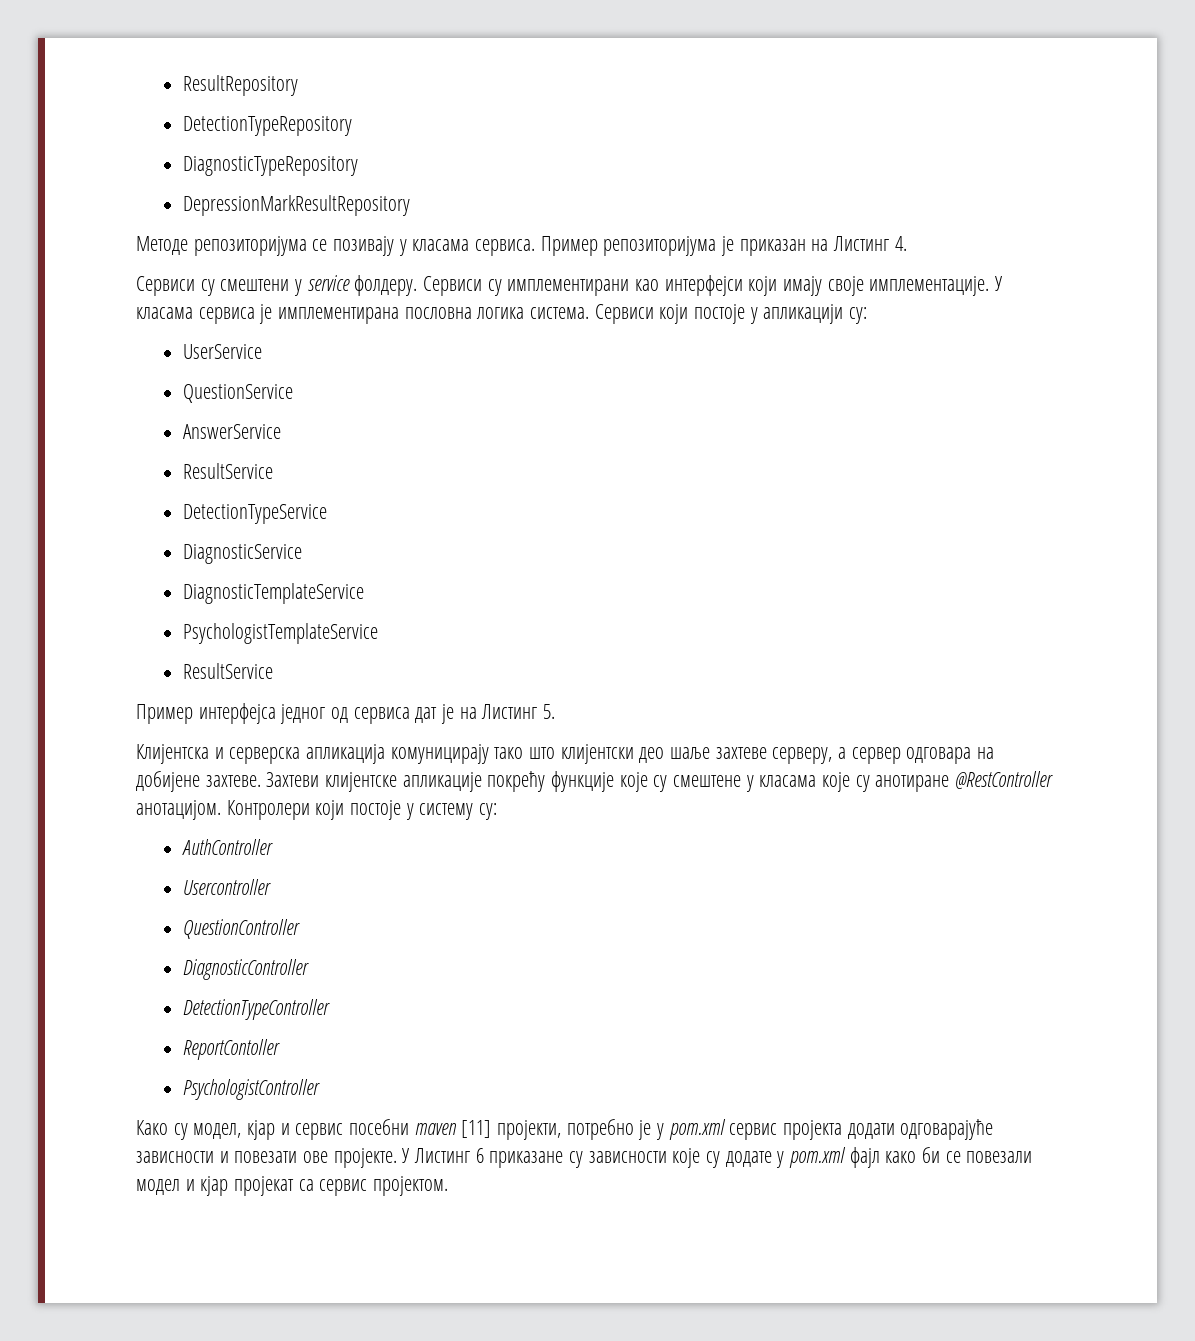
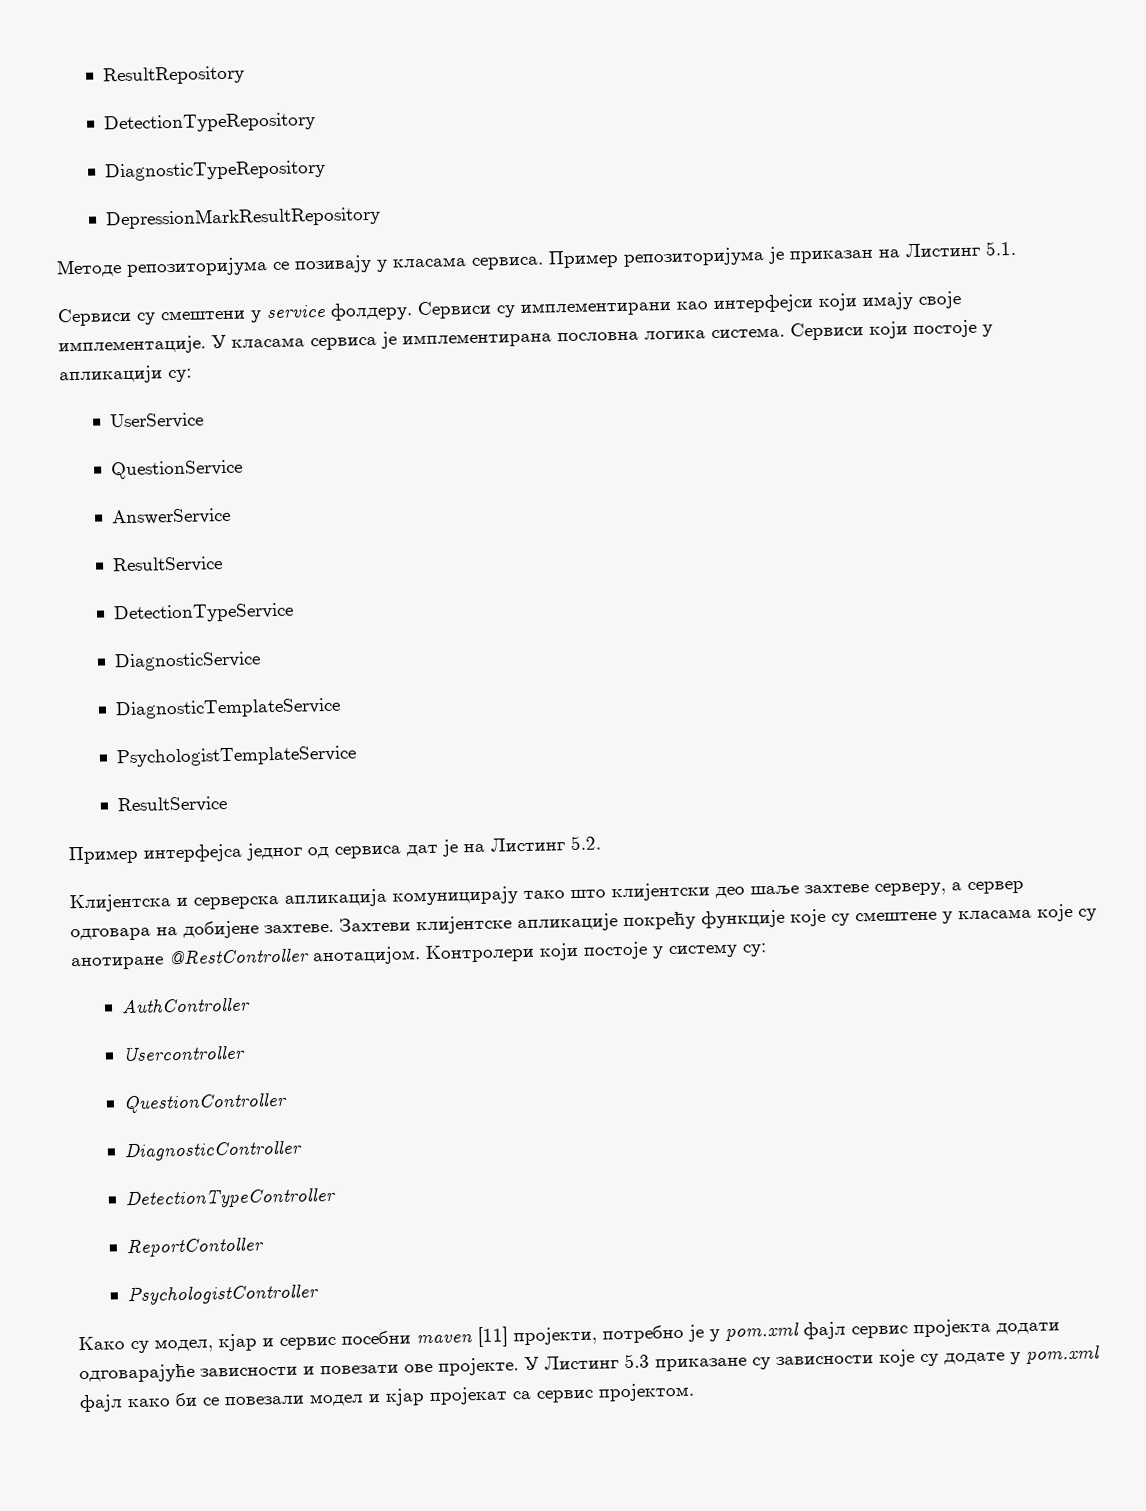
[894,236,907,251] 4. -> [985,240,1016,256] 5.1.
[543,704,556,719] 5. -> [570,835,601,851] 5.2.
(726, 1129) none -> [803,1321,846,1340] фајл
[475,1148,484,1163] 6 -> [624,1353,650,1369] 5.3

